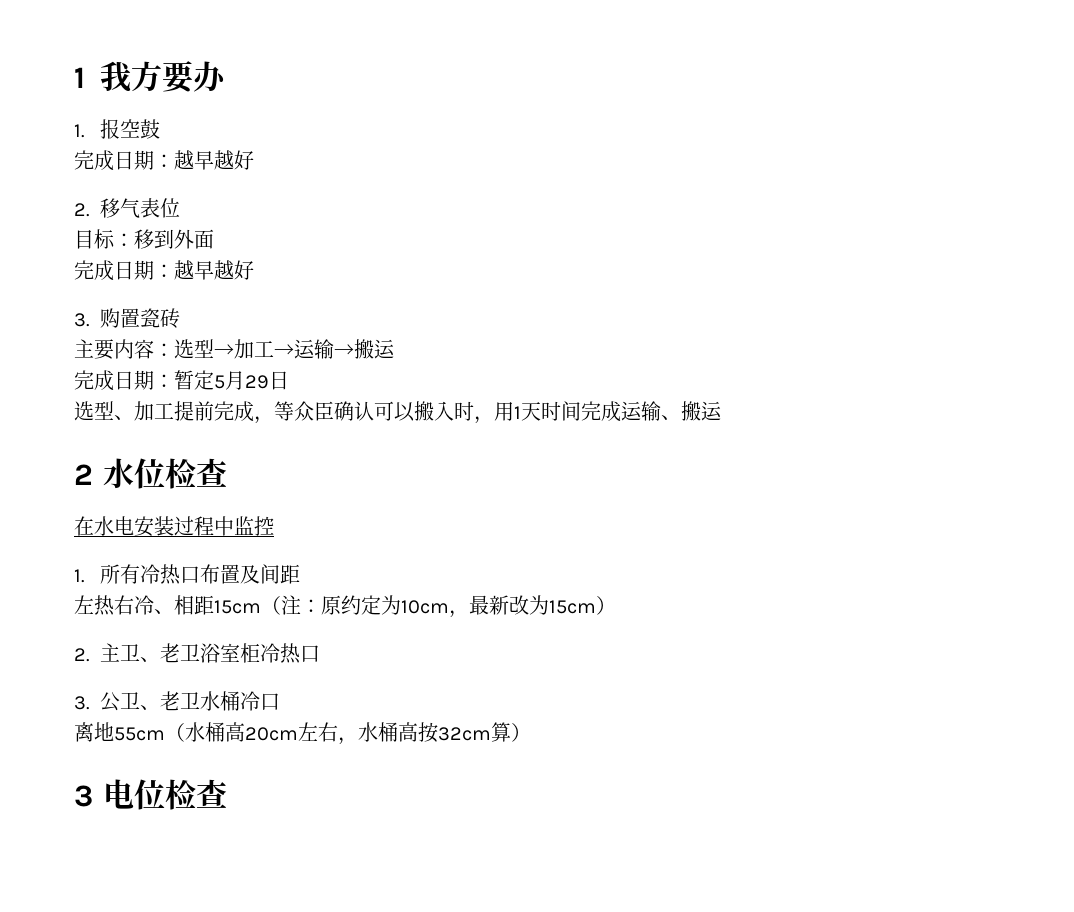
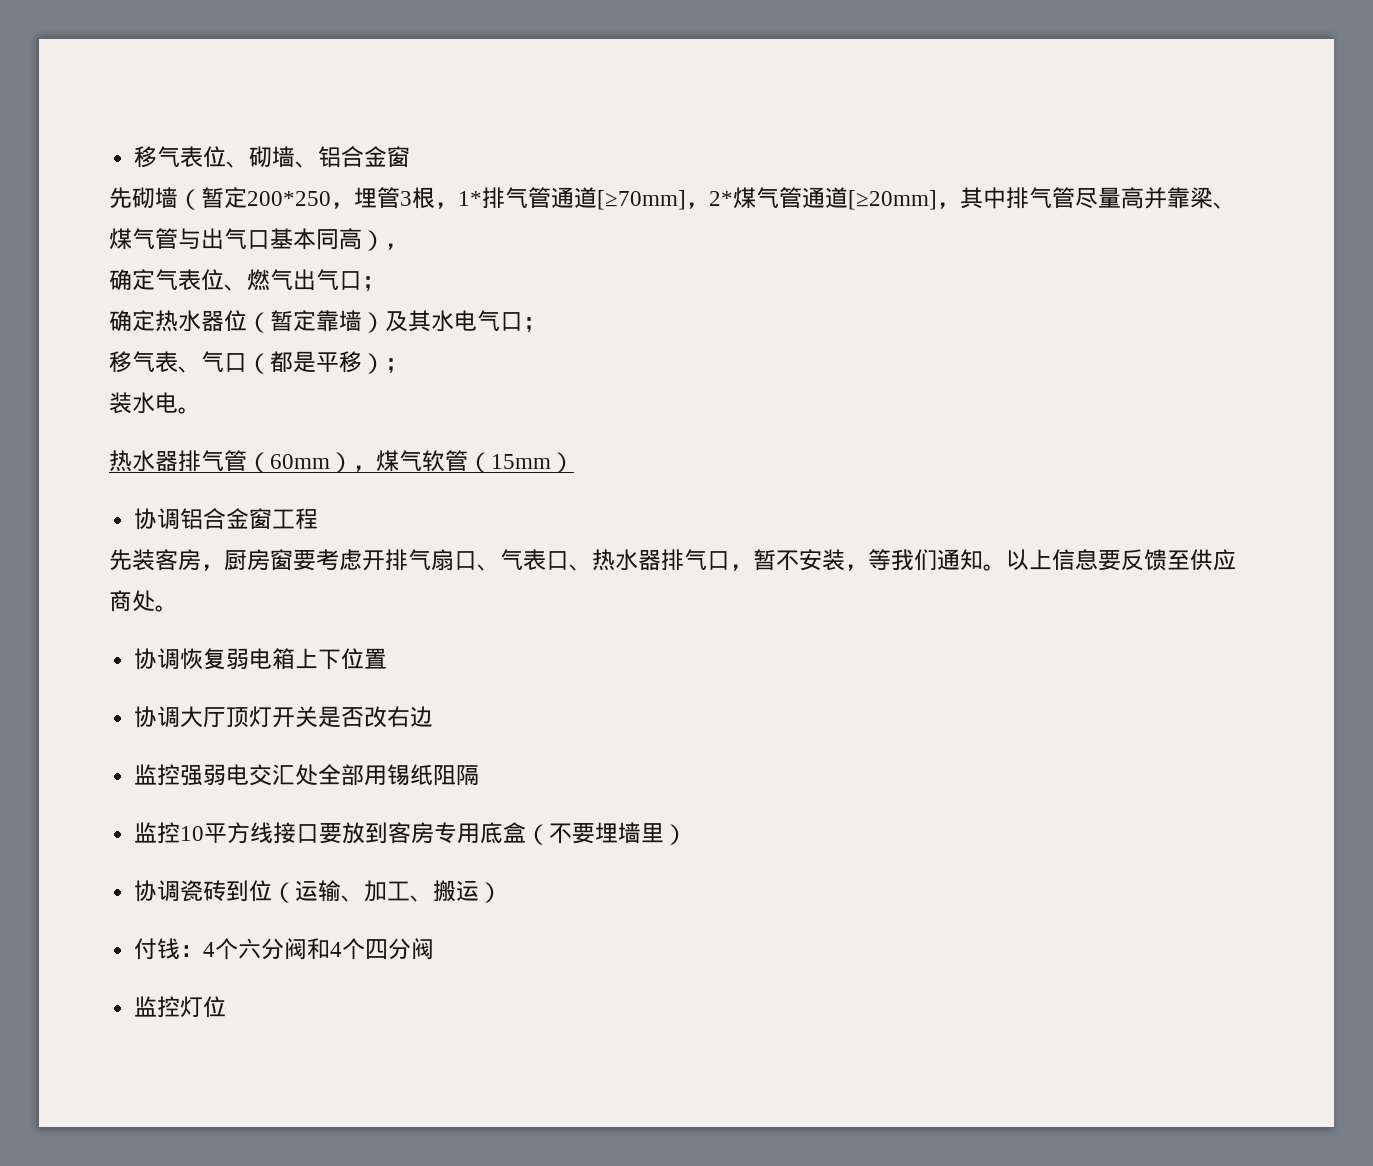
[74,61,228,94] [74,119,161,139] [74,150,254,171] [74,198,181,218] [74,229,214,249] [74,260,254,281] [74,308,181,329] [74,339,395,360] [74,370,289,391] [74,401,722,424] [74,458,227,489] [74,516,274,537] [74,564,301,585] [74,595,616,618] [74,643,321,664] [74,691,281,712] [74,722,531,745] [74,779,227,810] 1我方要办 // 1.报空鼓 // 完成日期：越早越好 // 2.移气表位 // 目标：移到外面 // 完成日期：越早越好 // 3.购置瓷砖 // 主要内容：选型→加工→运输→搬运 // 完成日期：暂定5月29日 // 选型、加工提前完成，等众臣确认可以搬入时，用1天时间完成运输、搬运 // 2水位检查 // 在水电安装过程中监控 // 1.所有冷热口布置及间距 // 左热右冷、相距15cm（注：原约定为10cm，最新改为15cm） // 2.主卫、老卫浴室柜冷热口 // 3.公卫、老卫水桶冷口 // 离地55cm（水桶高20cm左右，水桶高按32cm算） // 3电位检查 -> [134,146,411,168] [109,187,1236,210] [109,228,408,251] [109,269,385,291] [109,310,546,333] [109,351,408,374] [109,392,201,414] [109,450,574,473] [134,508,319,530] [109,549,1236,571] [109,590,178,612] [134,648,388,670] [134,706,434,728] [134,764,480,786] [134,822,688,845] [134,880,503,903] [134,938,435,960] [134,996,227,1018] 移气表位、砌墙、铝合金窗 // 先砌墙（暂定200*250，埋管3根，1*排气管通道[≥70mm]，2*煤气管通道[≥20mm]，其中排气管尽量高并靠梁、煤气管与出气口基本同高）， // 确定气表位、燃气出气口； // 确定热水器位（暂定靠墙）及其水电气口； // 移气表、气口（都是平移）； // 装水电。 // 热水器排气管（60mm），煤气软管（15mm） // 协调铝合金窗工程 // 先装客房，厨房窗要考虑开排气扇口、气表口、热水器排气口，暂不安装，等我们通知。以上信息要反馈至供应商处。 // 协调恢复弱电箱上下位置 // 协调大厅顶灯开关是否改右边 // 监控强弱电交汇处全部用锡纸阻隔 // 监控10平方线接口要放到客房专用底盒（不要埋墙里） // 协调瓷砖到位（运输、加工、搬运） // 付钱：4个六分阀和4个四分阀 // 监控灯位

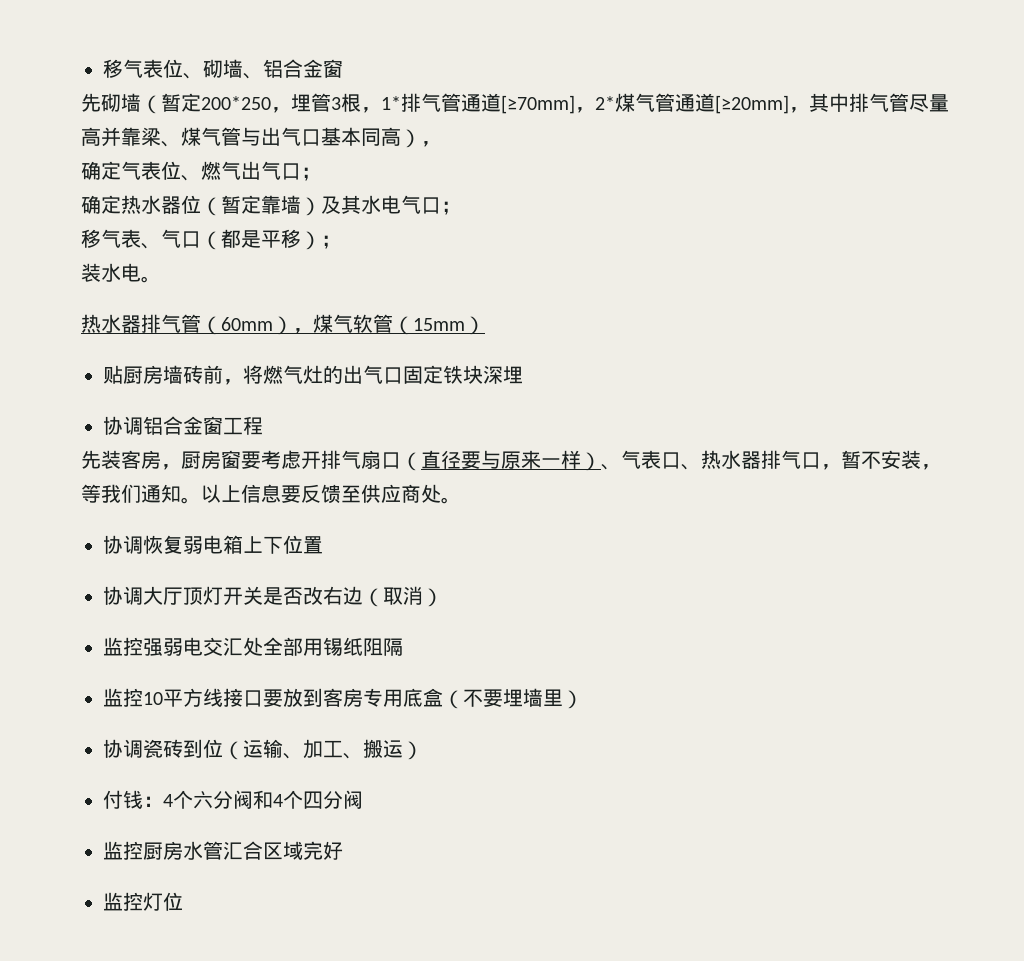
(574, 462) none -> [103,365,523,385] // 贴厨房墙砖前，将燃气灶的出气口固定铁块深埋
(477, 560) none -> [401,450,601,471] （直径要与原来一样）
(434, 716) none -> [363,586,443,607] （取消）
(435, 949) none -> [103,841,343,860] // 监控厨房水管汇合区域完好

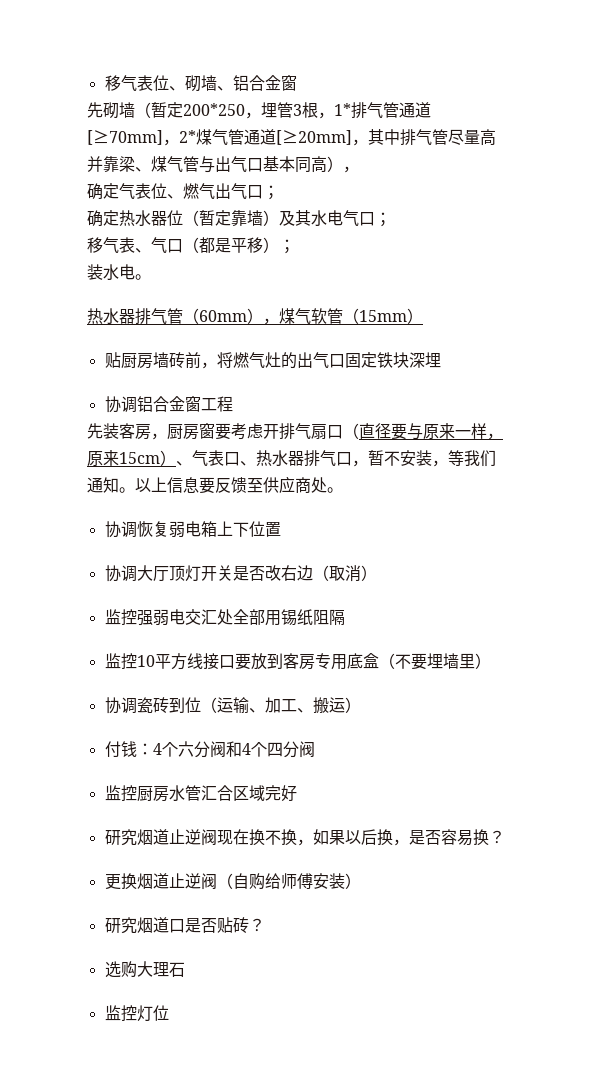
(581, 459) none -> [487,433,503,440] [87,450,160,466] ，原来15cm
(343, 850) none -> [104,829,505,846] [104,873,361,890] [104,917,265,934] [104,961,185,978] // 研究烟道止逆阀现在换不换，如果以后换，是否容易换？ // 更换烟道止逆阀（自购给师傅安装） // 研究烟道口是否贴砖？ // 选购大理石

